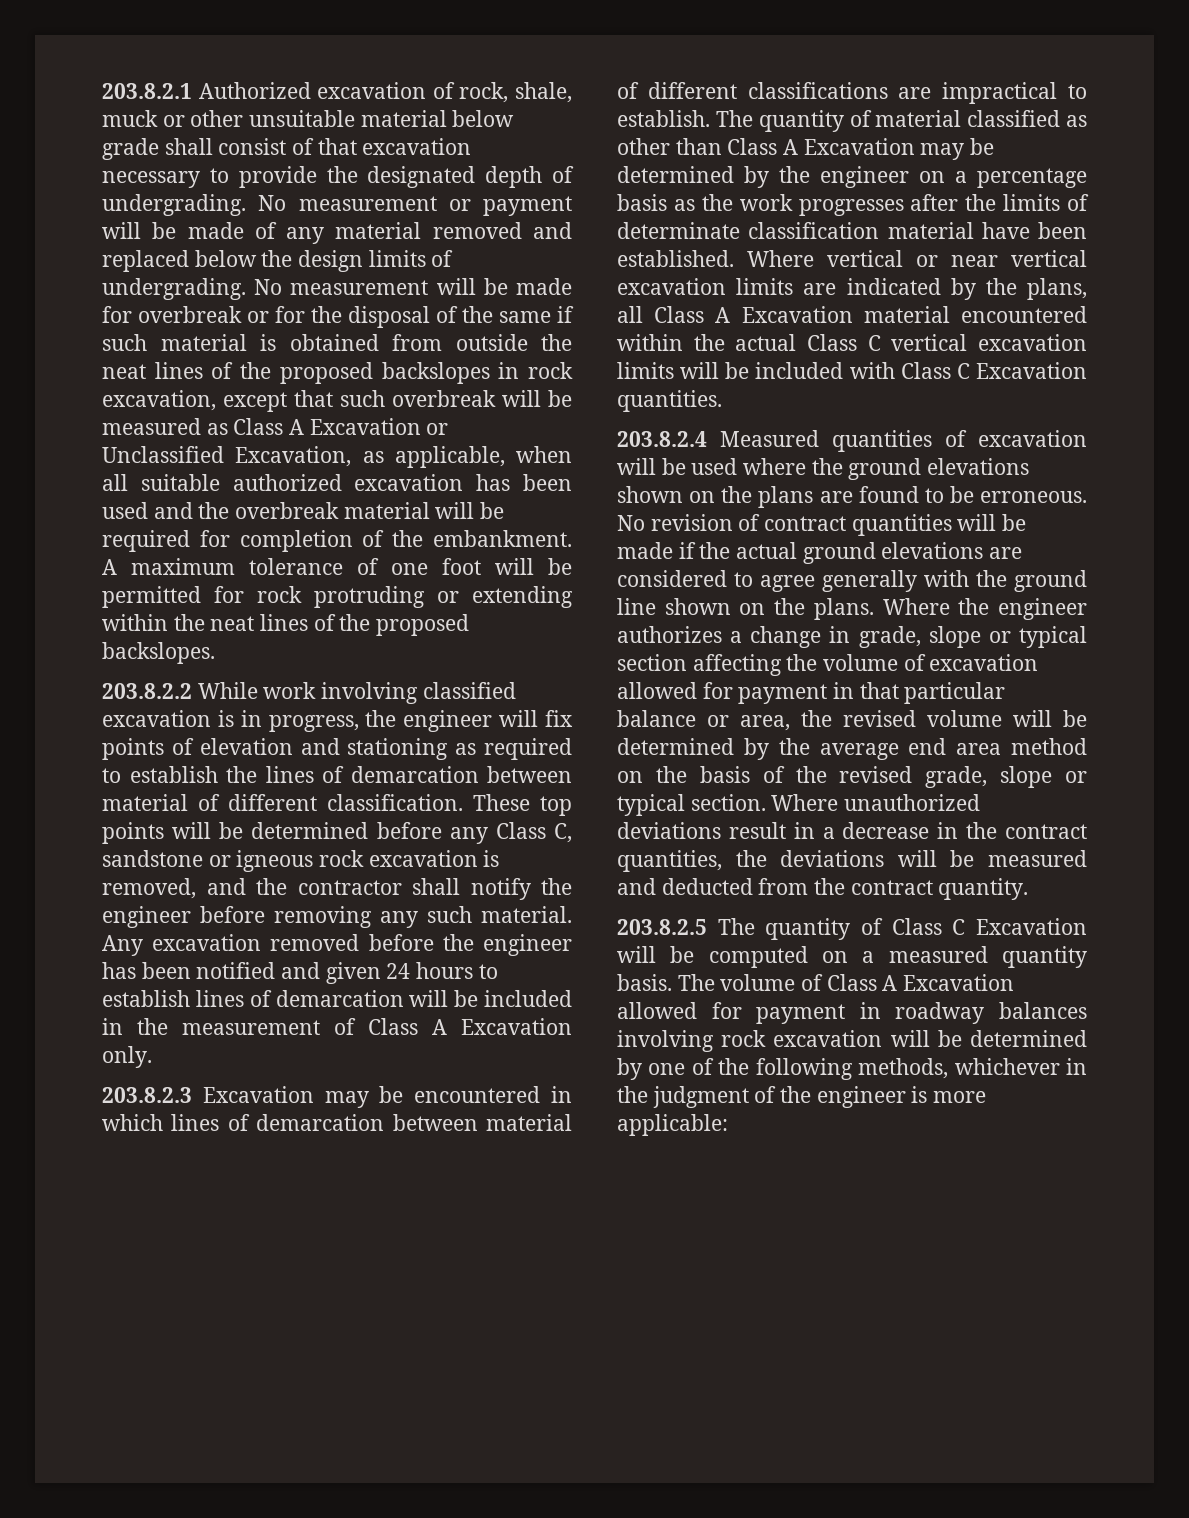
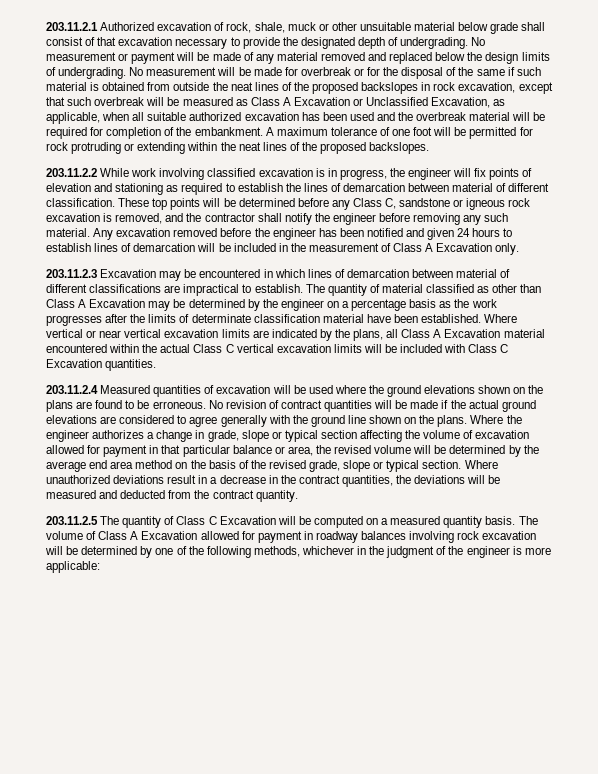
[102,83,192,99] 203.8.2.1 -> [46,22,98,31] 203.11.2.1
[102,683,192,699] 203.8.2.2 -> [46,168,97,177] 203.11.2.2
[102,1087,192,1103] 203.8.2.3 -> [46,269,97,278] 203.11.2.3
[617,431,707,447] 203.8.2.4 -> [46,385,98,394] 203.11.2.4
[617,919,707,935] 203.8.2.5 -> [46,516,98,525] 203.11.2.5

